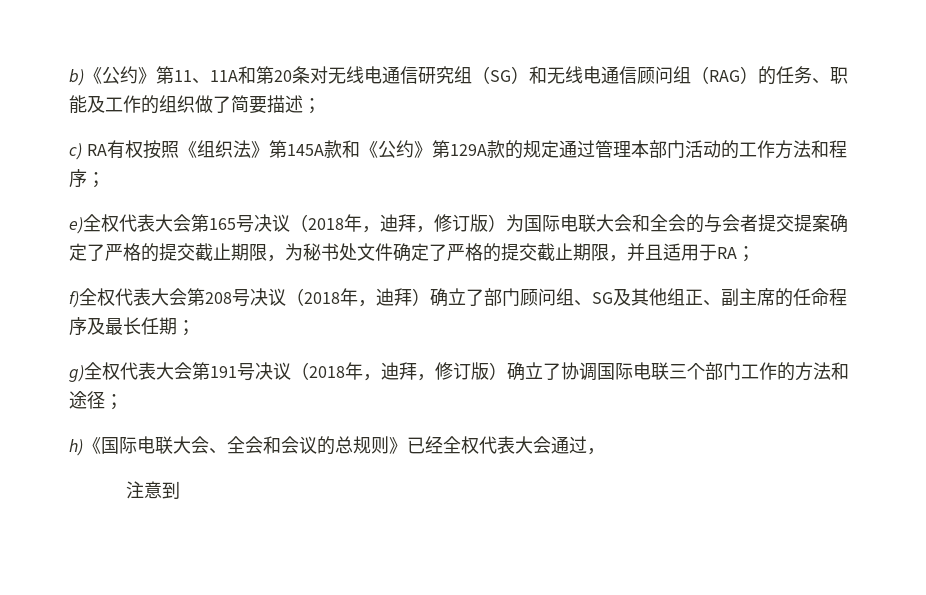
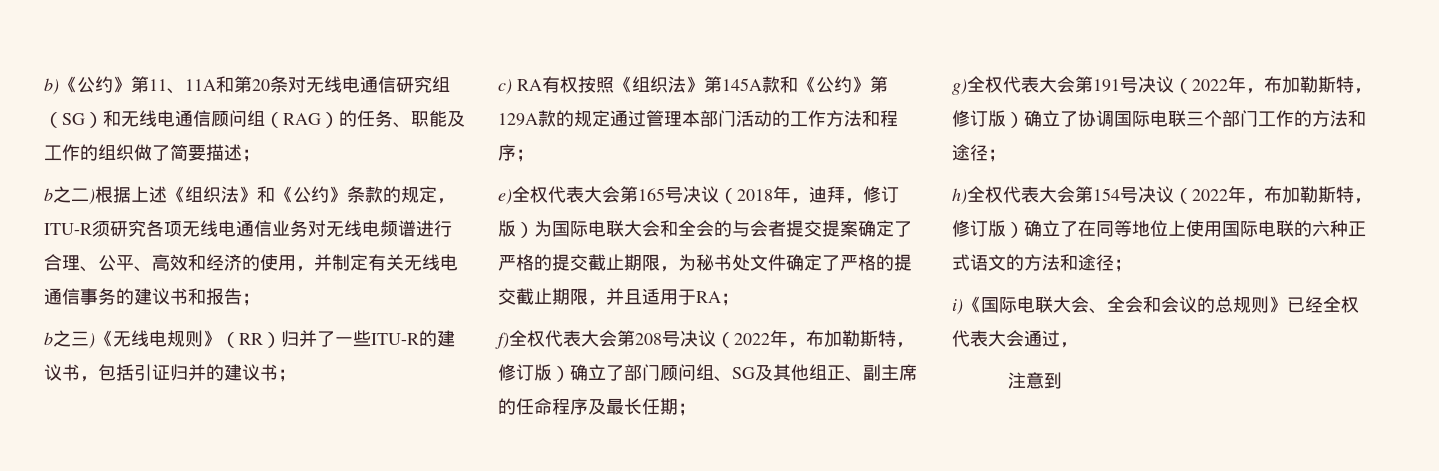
(321, 106) none -> [44,186,455,205] [44,220,452,237] [44,254,458,272] [44,288,260,306] [44,330,455,349] [44,364,296,382] // b之二)根据上述《组织法》和《公约》条款的规定，ITU-R须研究各项无线电通信业务对无线电频谱进行合理、公平、高效和经济的使用，并制定有关无线电通信事务的建议书和报告； // b之三)《无线电规则》（RR）归并了一些ITU-R的建议书，包括引证归并的建议书；
[304,288,412,307] 2018年，迪拜 -> [734,330,914,348] [498,364,552,381] 2022年，布加勒斯特，修订版
[309,362,417,381] 2018年，迪拜 -> [1192,76,1354,94] 2022年，布加勒斯特
(83, 447) none -> [967,186,1372,204] [952,220,1366,238] [952,254,1132,272] [952,299,963,315] 全权代表大会第154号决议（2022年，布加勒斯特，修订版）确立了在同等地位上使用国际电联的六种正式语文的方法和途径； // i)

